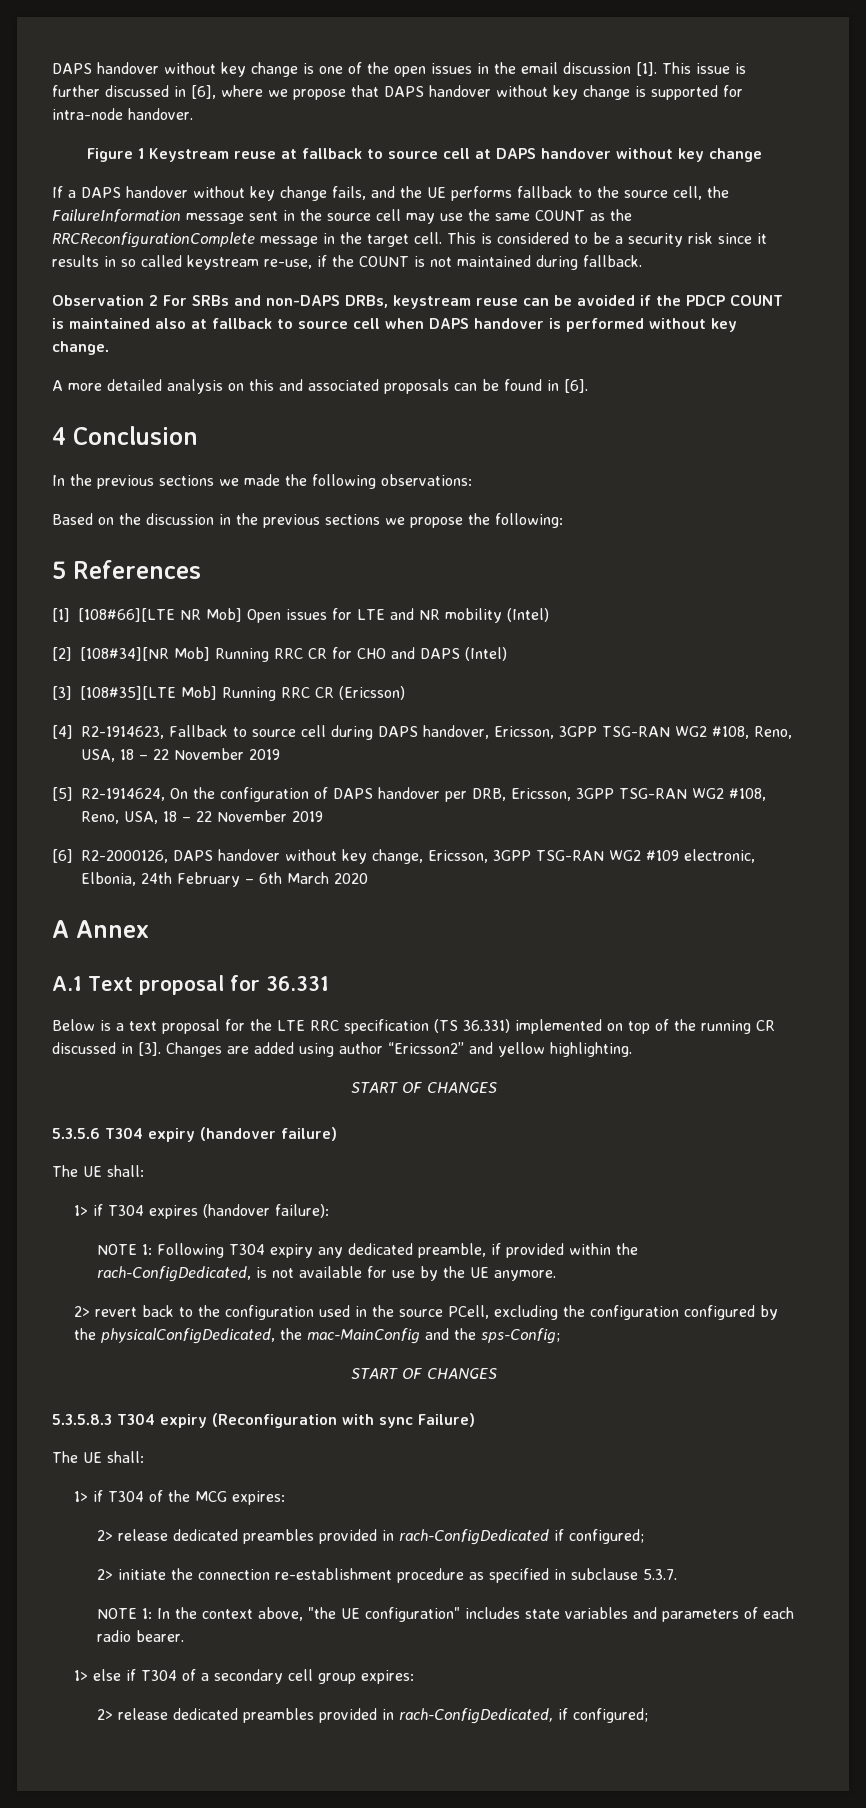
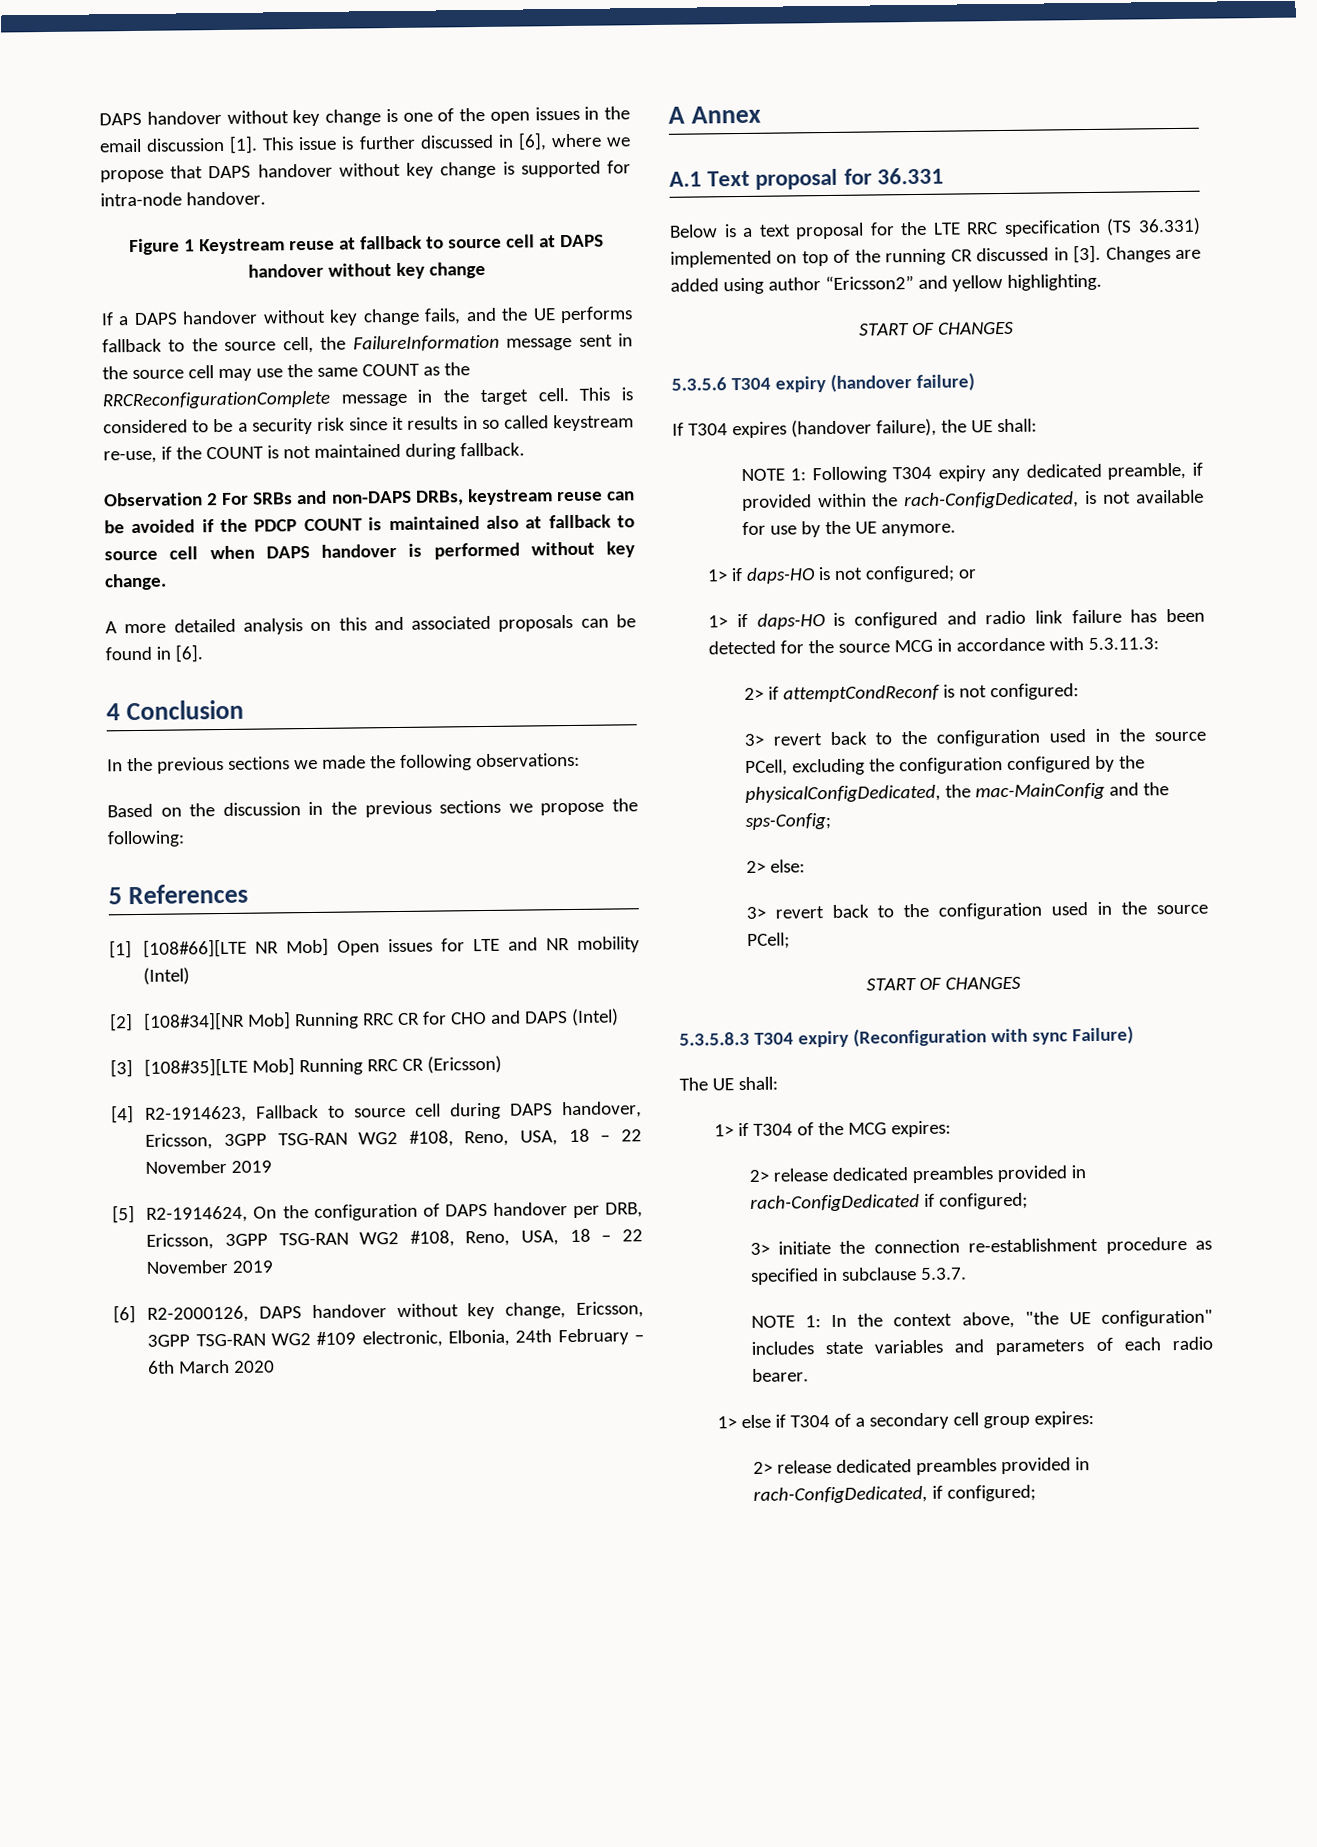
[52,1165,144,1177] [74,1204,330,1219] The UE shall: // 1> if T304 expires (handover failure): -> [672,418,1037,439] If T304 expires (handover failure), the UE shall:
[74,1306,91,1317] 2> -> [707,565,978,584] [708,608,1205,630] [708,637,1160,655] [743,683,1079,703] [743,733,764,747] 1> if daps-HO is not configured; or // 1> if daps-HO is configured and radio link failure has been detected for the source MCG in accordance with 5.3.11.3: // 2> if attemptCondReconf is not configured: // 3>
(561, 1336) none -> [745,859,805,873] [745,901,1208,920] [746,932,790,949] // 2> else: // 3> revert back to the configuration used in the source PCell;
[96,1569,113,1580] 2> -> [749,1242,770,1255] 3>

